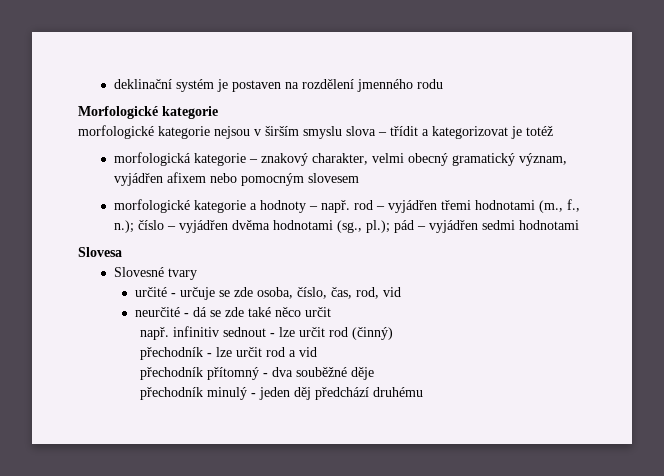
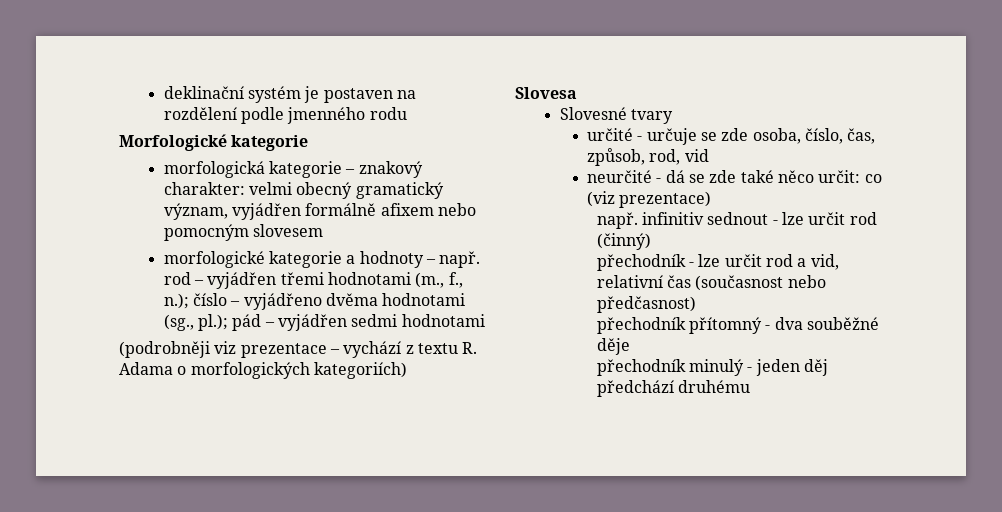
(354, 84) none -> [241,107,285,124] podle
[78,125,553,139] // morfologické kategorie nejsou v širším smyslu slova – třídit a kategorizovat je totéž -> (309, 143) none
[311,153,368,165] charakter, -> [163,182,245,195] charakter:
(163, 179) none -> [305,203,377,216] formálně
[178,220,228,233] vyjádřen -> [243,293,322,310] vyjádřeno
(579, 225) none -> [119,341,478,358] [119,362,407,379] // (podrobněji viz prezentace – vychází z textu R. Adama o morfologických kategoriích)
(352, 293) none -> [587,148,646,166] způsob,
[304,307,331,317] určit -> [818,170,882,183] [587,191,712,208] určit: co (viz prezentace)
[298,347,317,357] vid -> [810,254,839,270] [596,275,826,291] [596,296,696,313] vid, relativní čas (současnost nebo předčasnost)

